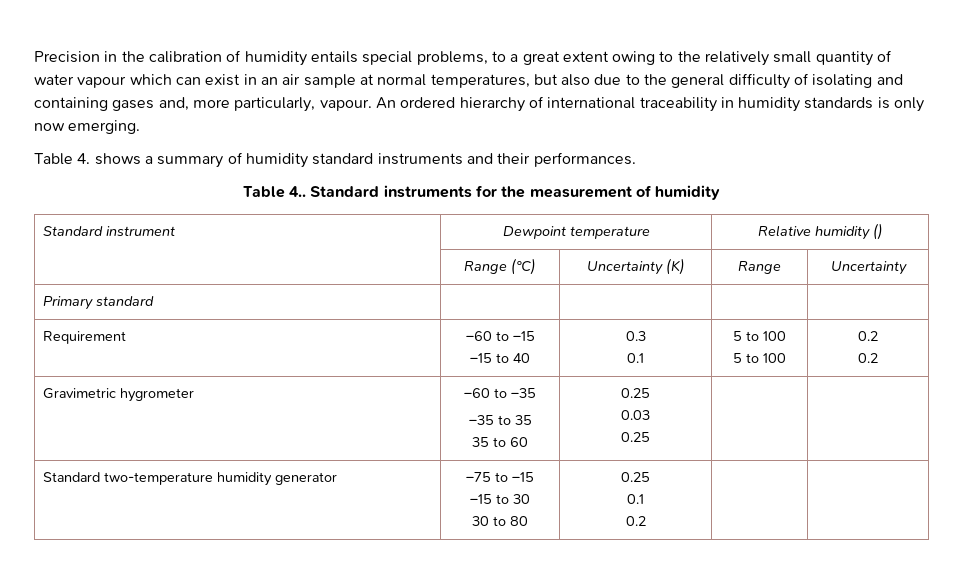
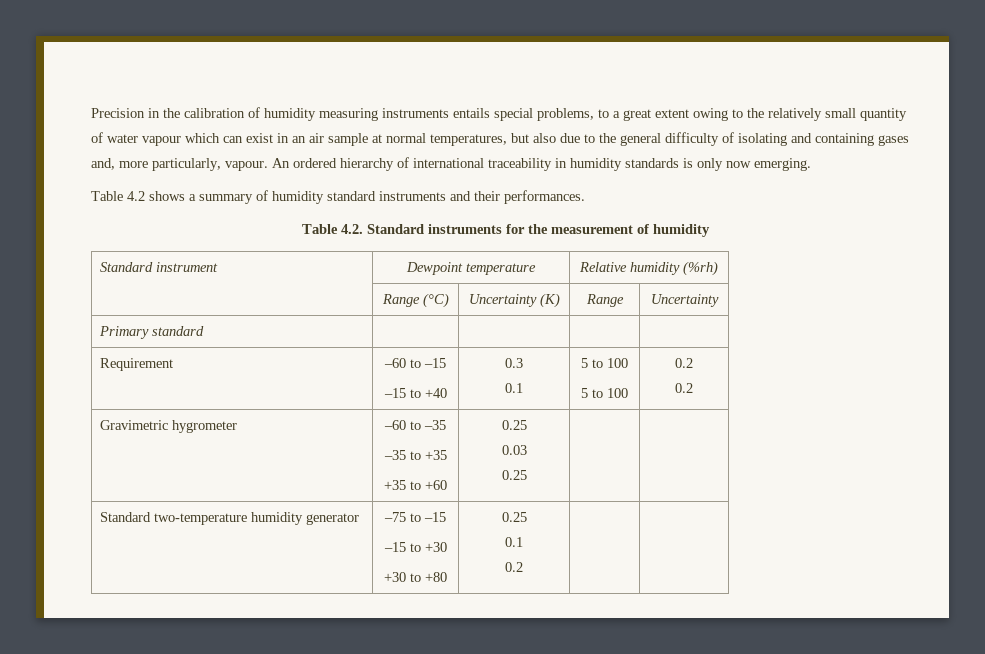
(307, 58) none -> [319,108,449,121] measuring instruments
[77,153,91,164] 4. -> [127,191,145,201] 4.2
[289,186,307,197] 4.. -> [341,224,363,234] 4.2.
[872,223,883,240] () -> [683,261,718,276] (%rh)
[513,353,530,363] 40 -> [424,388,447,398] +40
[514,415,532,425] [472,437,528,447] 35 // 35 to 60 -> [424,450,447,460] [384,480,447,490] +35 // +35 to +60
[513,494,530,504] [472,516,528,526] 30 // 30 to 80 -> [424,542,447,552] [384,572,447,582] +30 // +30 to +80

